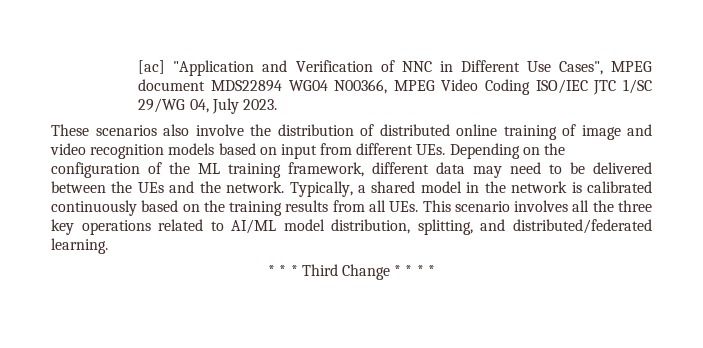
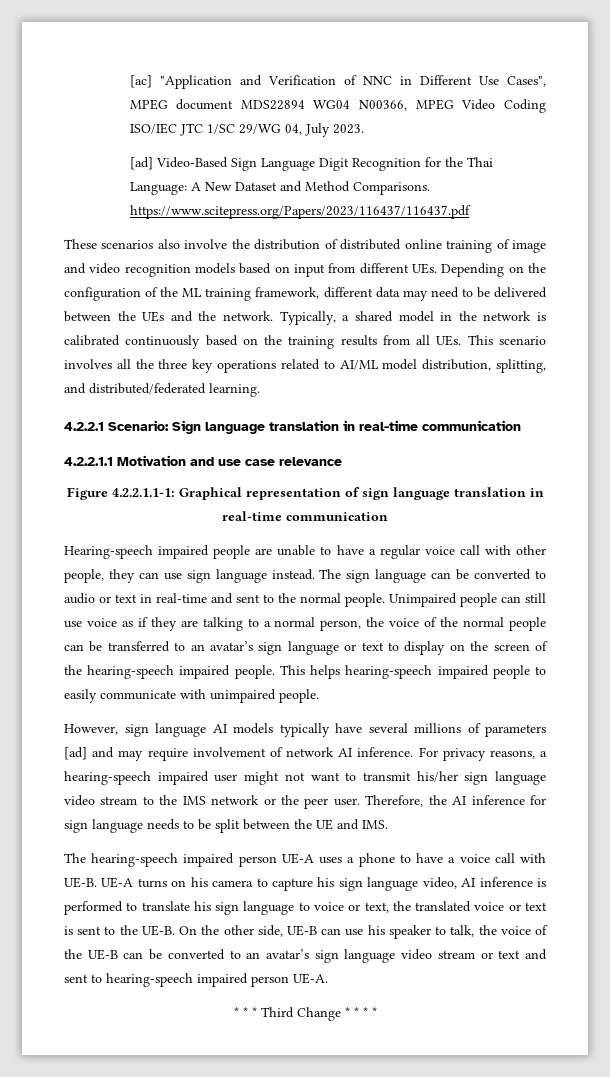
(277, 104) none -> [129,157,493,171] [129,181,430,195] [129,205,471,219] // [ad] Video-Based Sign Language Digit Recognition for the Thai Language: A New Dataset and Method Comparisons. https://www.scitepress.org/Papers/2023/116437/116437.pdf
(108, 246) none -> [64,420,521,434] [64,455,342,466] [66,487,544,500] [222,511,388,521] [64,545,546,559] [64,569,546,583] [64,593,546,607] [64,617,546,631] [64,641,548,655] [64,665,546,679] [64,689,319,703] [64,723,546,737] [64,747,548,761] [64,771,546,785] [64,795,546,809] [64,819,388,833] [64,853,546,867] [64,877,546,891] [64,901,547,915] [64,925,548,939] [64,949,547,963] [64,973,328,987] // 4.2.2.1 Scenario: Sign language translation in real-time communication // 4.2.2.1.1 Motivation and use case relevance // Figure 4.2.2.1.1-1: Graphical representation of sign language translation in real-time communication // Hearing-speech impaired people are unable to have a regular voice call with other people, they can use sign language instead. The sign language can be converted to audio or text in real-time and sent to the normal people. Unimpaired people can still use voice as if they are talking to a normal person, the voice of the normal people can be transferred to an avatar’s sign language or text to display on the screen of the hearing-speech impaired people. This helps hearing-speech impaired people to easily communicate with unimpaired people. // However, sign language AI models typically have several millions of parameters [ad] and may require involvement of network AI inference. For privacy reasons, a hearing-speech impaired user might not want to transmit his/her sign language video stream to the IMS network or the peer user. Therefore, the AI inference for sign language needs to be split between the UE and IMS. // The hearing-speech impaired person UE-A uses a phone to have a voice call with UE-B. UE-A turns on his camera to capture his sign language video, AI inference is performed to translate his sign language to voice or text, the translated voice or text is sent to the UE-B. On the other side, UE-B can use his speaker to talk, the voice of the UE-B can be converted to an avatar’s sign language video stream or text and sent to hearing-speech impaired person UE-A.

